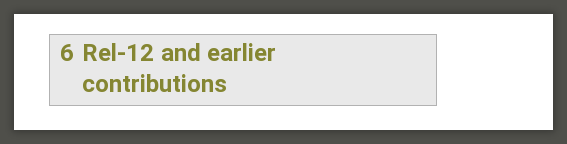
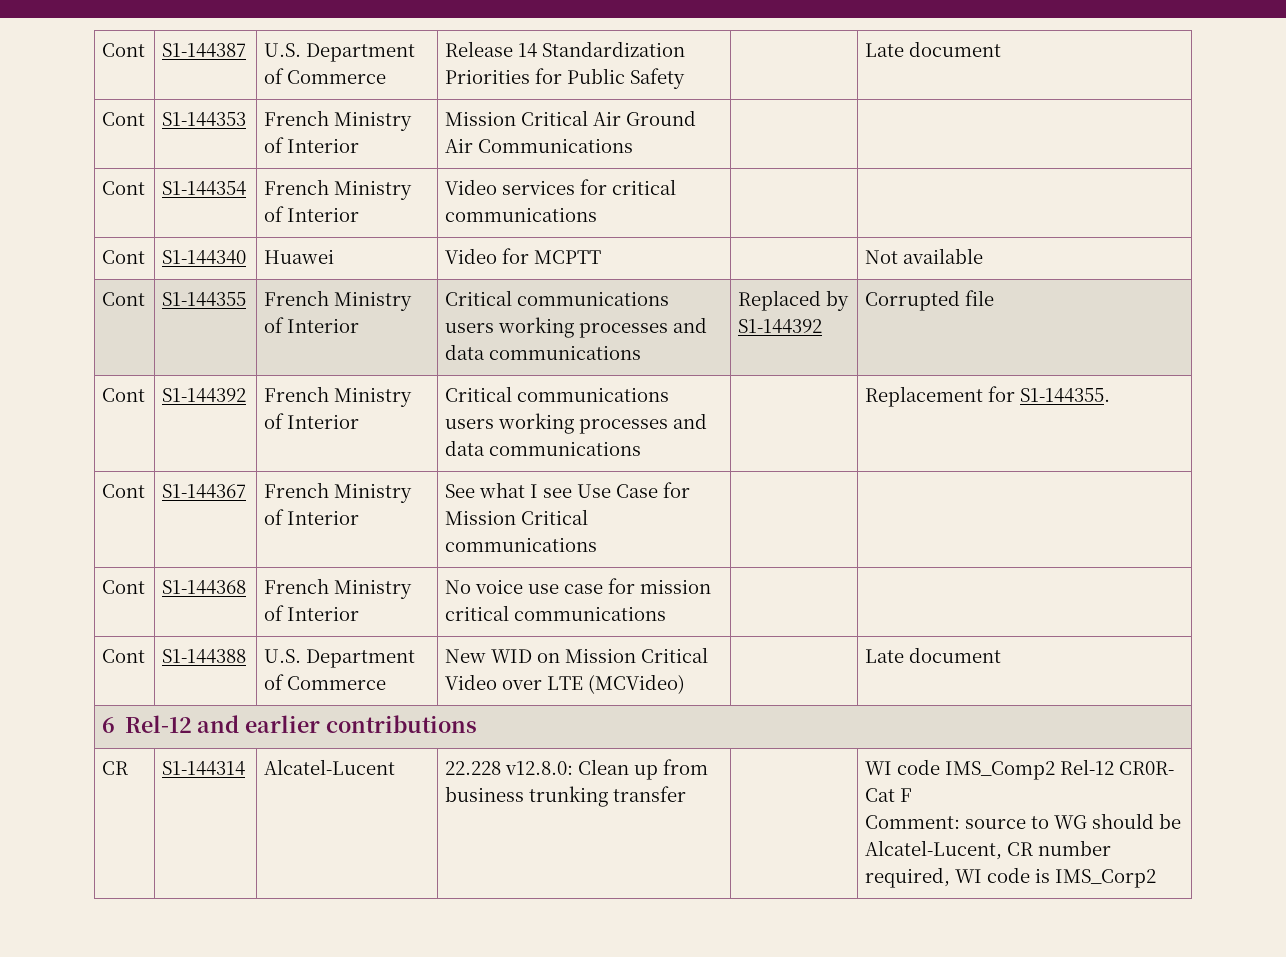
(60, 52) none -> [102,43,146,57] [162,43,247,57] [264,43,416,62] [264,68,387,84] [445,41,686,57] [445,68,686,89] [865,41,1002,57] [102,112,146,126] [162,112,247,126] [264,110,413,131] [264,137,360,153] [445,110,697,126] [445,138,634,153] [102,181,146,195] [162,181,247,195] [264,179,413,200] [264,206,360,222] [445,179,677,195] [445,207,598,222] [102,250,146,264] [162,250,247,264] [264,249,335,264] [445,248,602,264] [865,248,984,264] [102,292,146,306] [162,292,247,306] [264,290,413,311] [264,317,360,333] [445,290,670,306] [445,317,708,338] [445,344,642,360] [738,290,850,311] [738,319,823,333] [865,290,995,311] [102,388,146,402] [162,388,247,402] [264,386,413,407] [264,413,360,429] [445,386,670,402] [445,413,708,434] [445,440,642,456] [865,386,1111,407] [102,484,146,498] [162,484,247,498] [264,482,413,503] [264,509,360,525] [445,482,691,498] [445,509,589,525] [445,537,598,552] [102,580,146,594] [162,580,247,594] [264,578,413,599] [264,605,360,621] [445,578,712,594] [445,605,667,621] [102,649,146,663] [162,649,247,663] [264,649,416,668] [264,674,387,690] [445,647,709,663] [445,674,686,694] [865,647,1002,663] Cont | S1-144387 | U.S. Department of Commerce | Release 14 Standardization Priorities for Public Safety | | Late document // Cont | S1-144353 | French Ministry of Interior | Mission Critical Air Ground Air Communications | | // Cont | S1-144354 | French Ministry of Interior | Video services for critical communications | | // Cont | S1-144340 | Huawei | Video for MCPTT | | Not available // Cont | S1-144355 | French Ministry of Interior | Critical communications users working processes and data communications | Replaced by S1-144392 | Corrupted file // Cont | S1-144392 | French Ministry of Interior | Critical communications users working processes and data communications | | Replacement for S1-144355. // Cont | S1-144367 | French Ministry of Interior | See what I see Use Case for Mission Critical communications | | // Cont | S1-144368 | French Ministry of Interior | No voice use case for mission critical communications | | // Cont | S1-144388 | U.S. Department of Commerce | New WID on Mission Critical Video over LTE (MCVideo) | | Late document //
(228, 83) none -> [102,761,129,775] [162,761,246,775] [264,759,396,775] [445,759,709,780] [445,786,687,807] [865,759,1175,780] [865,788,913,802] [865,813,1182,829] [865,840,1112,860] [865,867,1157,888] // CR | S1-144314 | Alcatel-Lucent | 22.228 v12.8.0: Clean up from business trunking transfer | | WI code IMS_Comp2 Rel-12 CR0R- Cat F // Comment: source to WG should be Alcatel-Lucent, CR number required, WI code is IMS_Corp2

